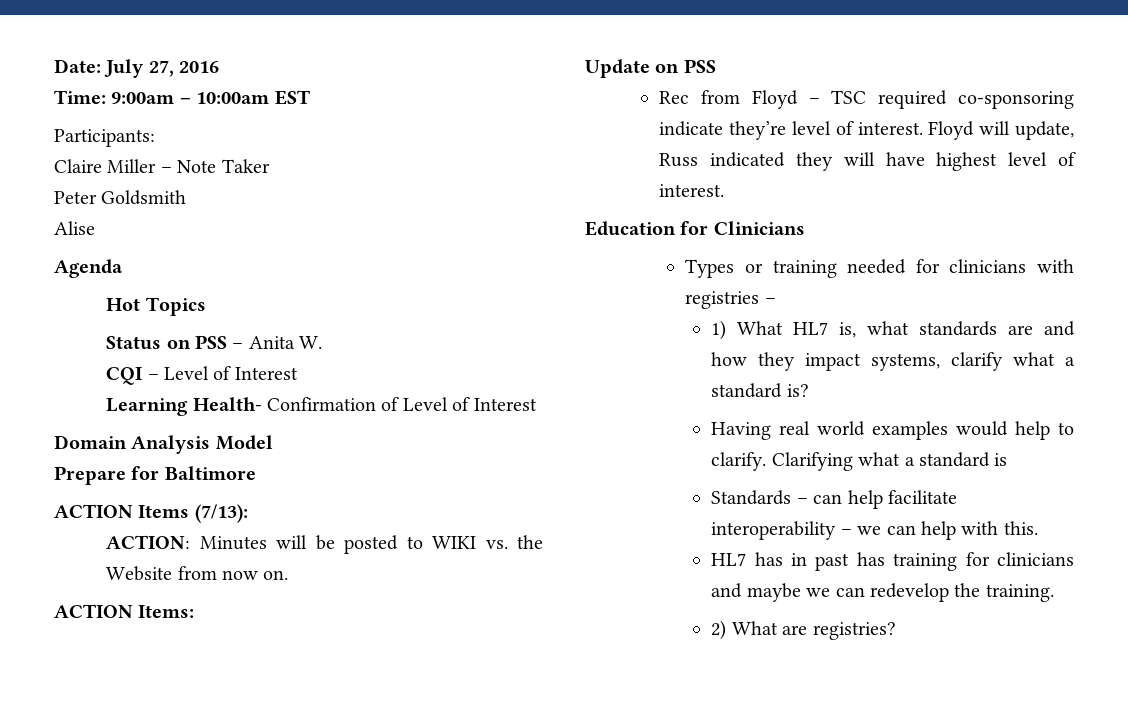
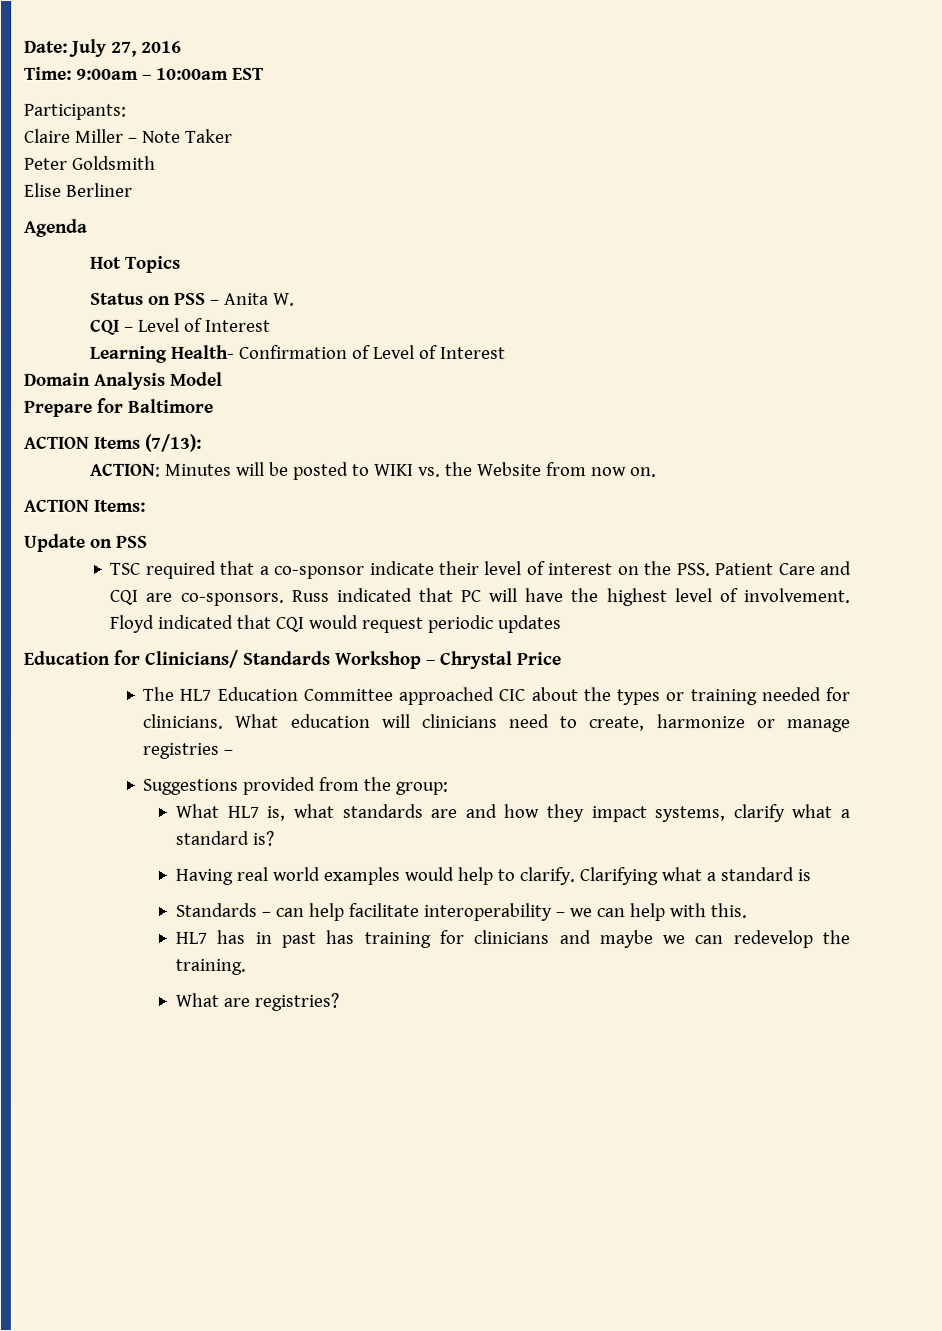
[54,221,95,235] Alise -> [24,182,133,197] Elise Berliner
[659,90,1074,109] [659,121,1074,140] [659,152,833,171] Rec from Floyd – TSC required co-sponsoring indicate they’re level of interest. Floyd will update, Russ indicated they -> [110,560,852,579] [110,587,483,606] TSC required that a co-sponsor indicate their level of interest on the PSS. Patient Care and CQI are co-sponsors. Russ indicated that PC
(925, 159) none -> [571,588,600,603] the
[659,184,725,197] [585,221,805,236] [685,259,1074,278] [685,291,776,309] [711,320,727,340] interest. // Education for Clinicians // Types or training needed for clinicians with registries – // 1) -> [743,588,851,604] [110,614,563,634] [24,649,562,670] [142,686,851,706] [142,713,850,733] [142,742,234,759] [142,776,449,795] involvement. Floyd indicated that CQI would request periodic updates // Education for Clinicians/ Standards Workshop – Chrystal Price // The HL7 Education Committee approached CIC about the types or training needed for clinicians. What education will clinicians need to create, harmonize or manage registries – // Suggestions provided from the group: //
[711,620,727,640] 2) -> (247, 966) none

